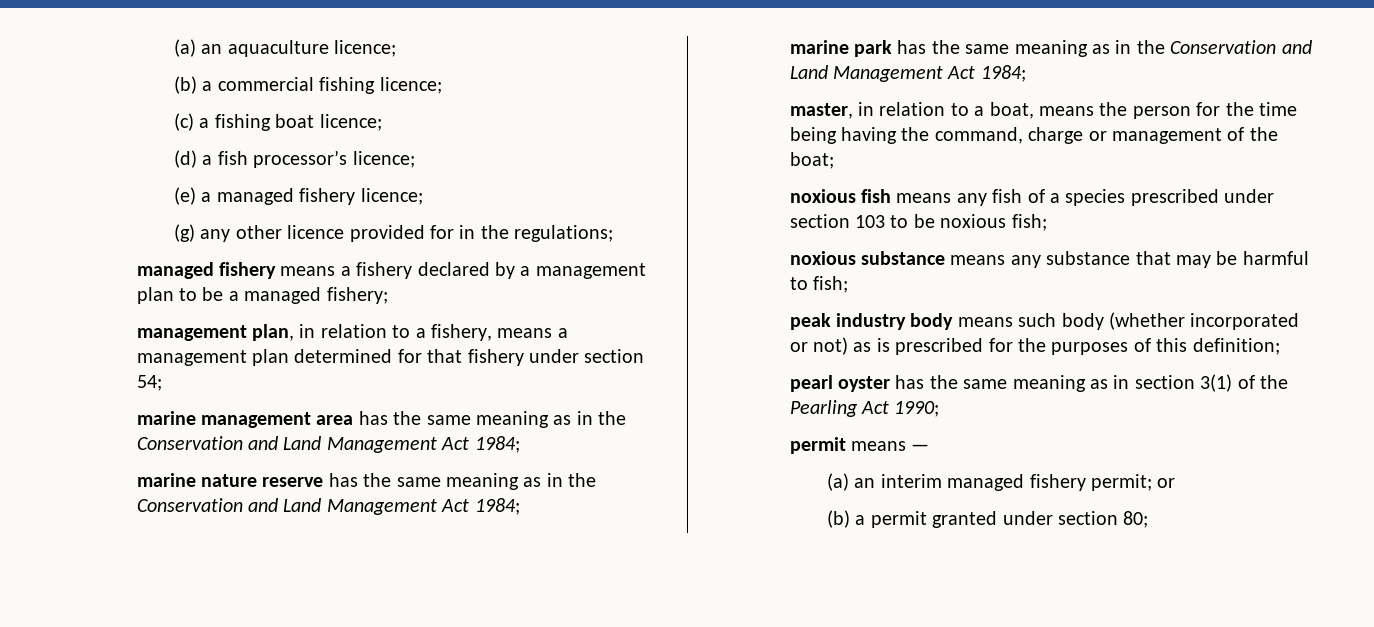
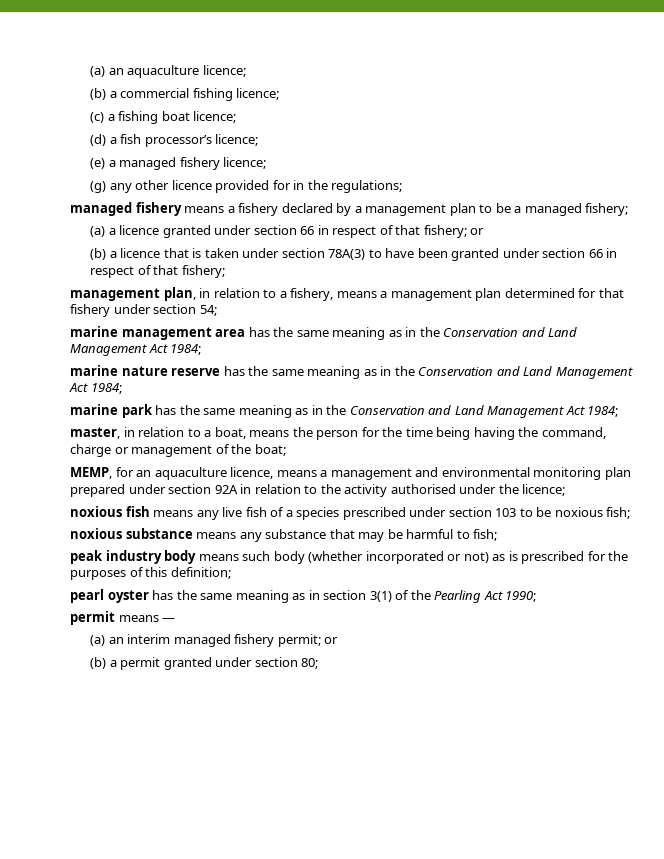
(388, 295) none -> [90,225,485,238] [90,248,618,261] [90,265,225,278] // (a) a licence granted under section 66 in respect of that fishery; or // (b) a licence that is taken under section 78A(3) to have been granted under section 66 in respect of that fishery;
(834, 160) none -> [70,467,631,480] [70,484,566,497] // MEMP, for an aquaculture licence, means a management and environmental monitoring plan prepared under section 92A in relation to the activity authorised under the licence;
(987, 199) none -> [222,507,243,517] live

